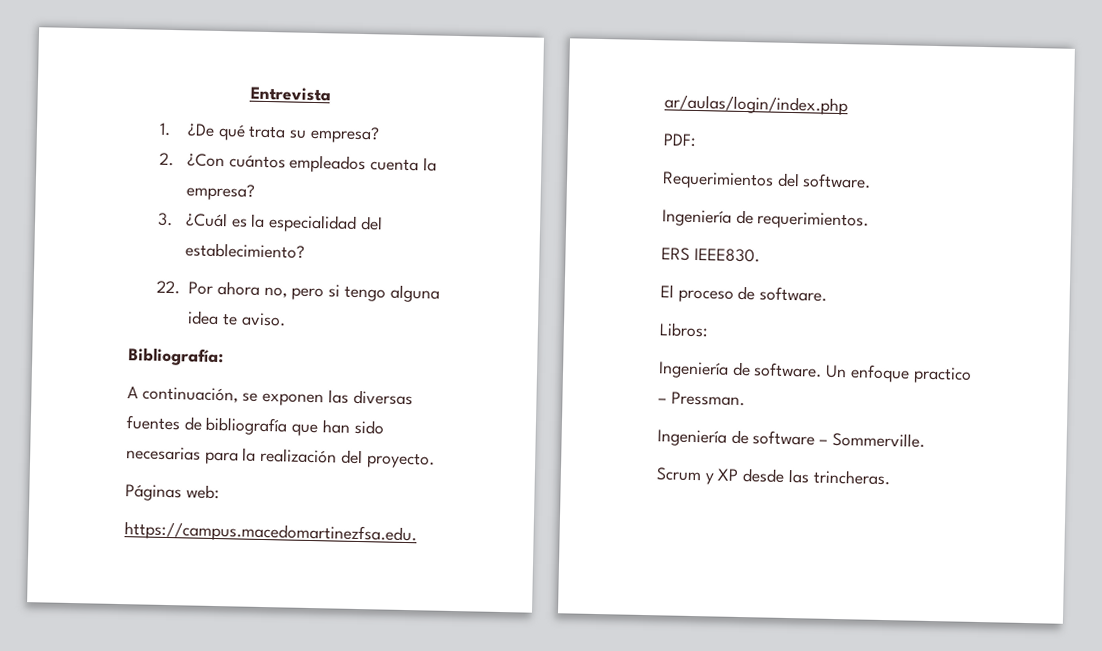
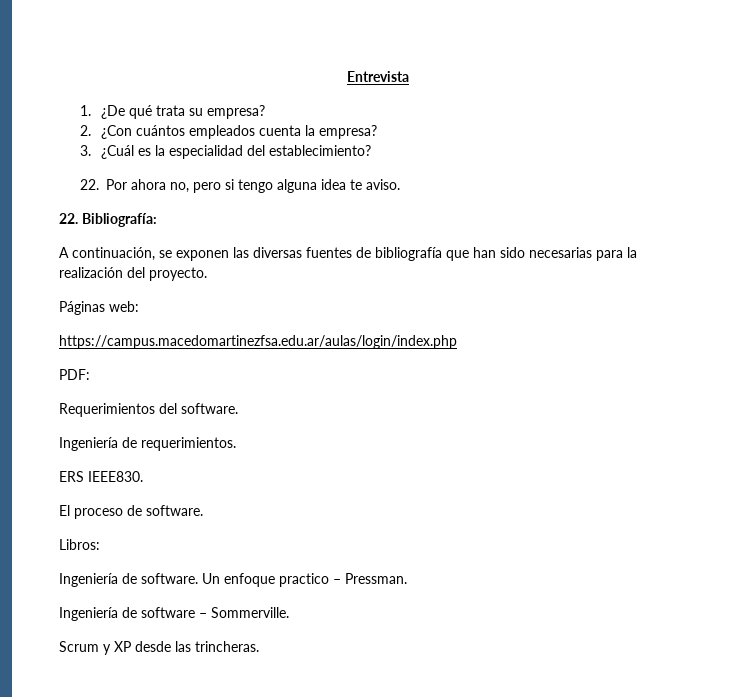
(286, 319) none -> [59,213,78,224] 22.

